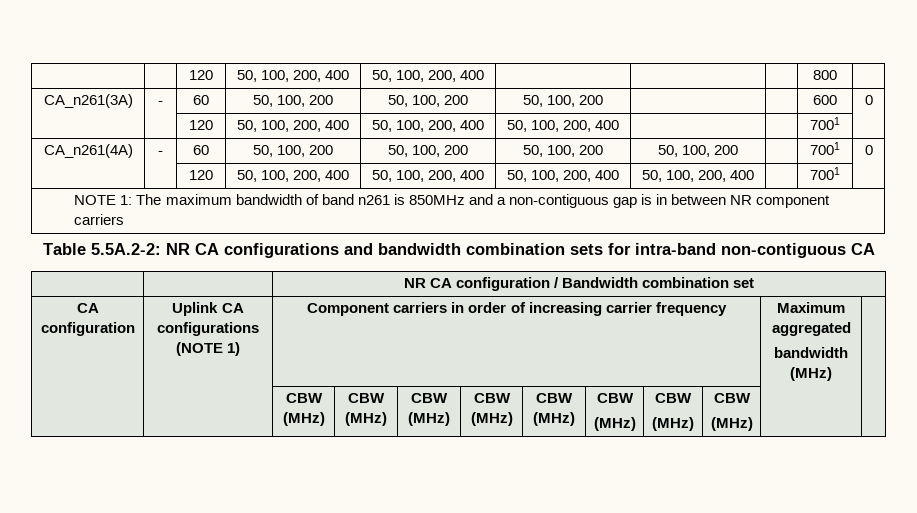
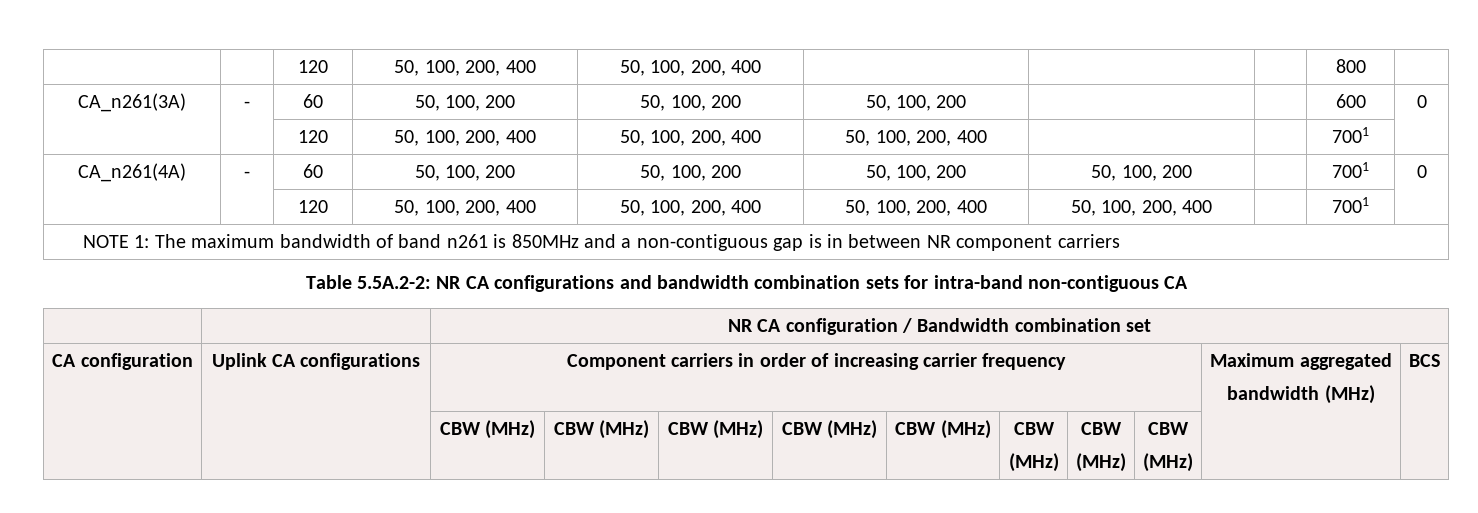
[175,342,241,356] (NOTE 1) -> (421, 361) none
(832, 374) none -> [1409,354,1440,367] BCS

